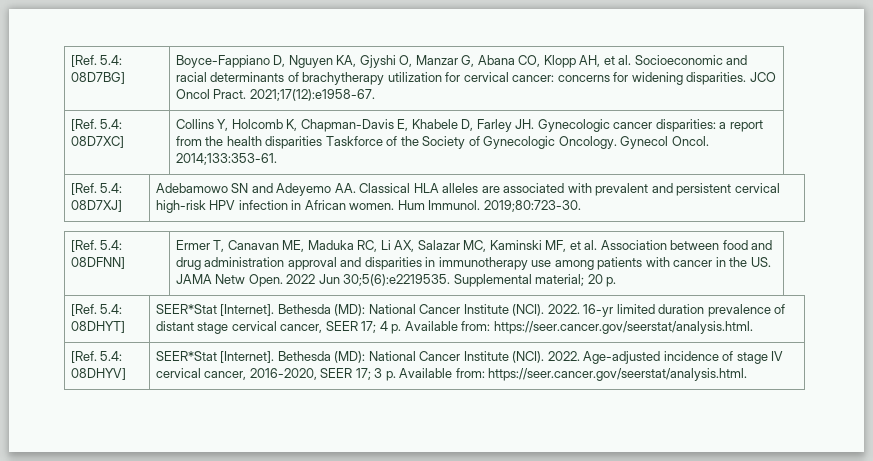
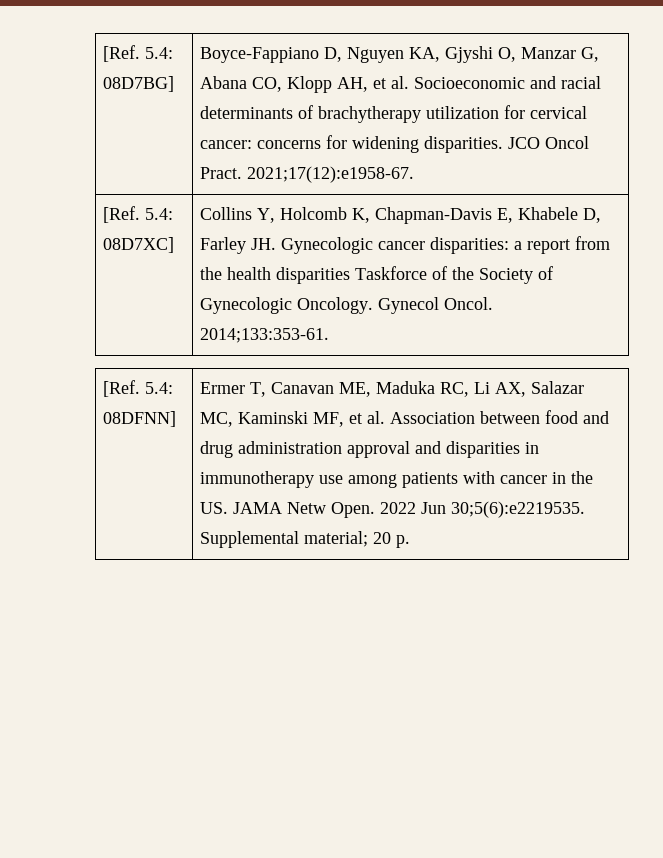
[70,183,123,195] [70,200,122,212] [155,183,780,196] [155,200,581,213] // [Ref. 5.4: 08D7XJ] | Adebamowo SN and Adeyemo AA. Classical HLA alleles are associated with prevalent and persistent cervical high-risk HPV infection in African women. Hum Immunol. 2019;80:723-30. -> (330, 335) none
[70,304,123,316] [70,321,125,333] [155,304,786,317] [155,321,753,334] [70,351,123,363] [70,368,126,380] [155,351,784,364] [155,368,748,381] // [Ref. 5.4: 08DHYT] | SEER*Stat [Internet]. Bethesda (MD): National Cancer Institute (NCI). 2022. 16-yr limited duration prevalence of distant stage cervical cancer, SEER 17; 4 p. Available from: https://seer.cancer.gov/seerstat/analysis.html. // [Ref. 5.4: 08DHYV] | SEER*Stat [Internet]. Bethesda (MD): National Cancer Institute (NCI). 2022. Age-adjusted incidence of stage IV cervical cancer, 2016-2020, SEER 17; 3 p. Available from: https://seer.cancer.gov/seerstat/analysis.html. -> (411, 541) none

